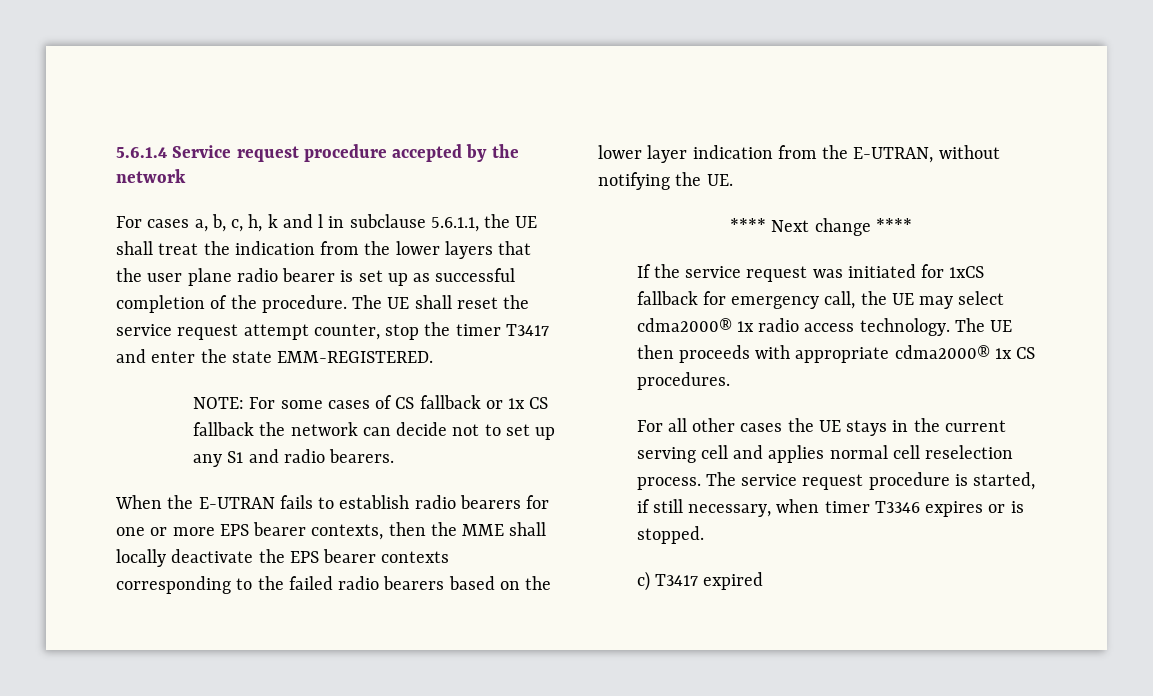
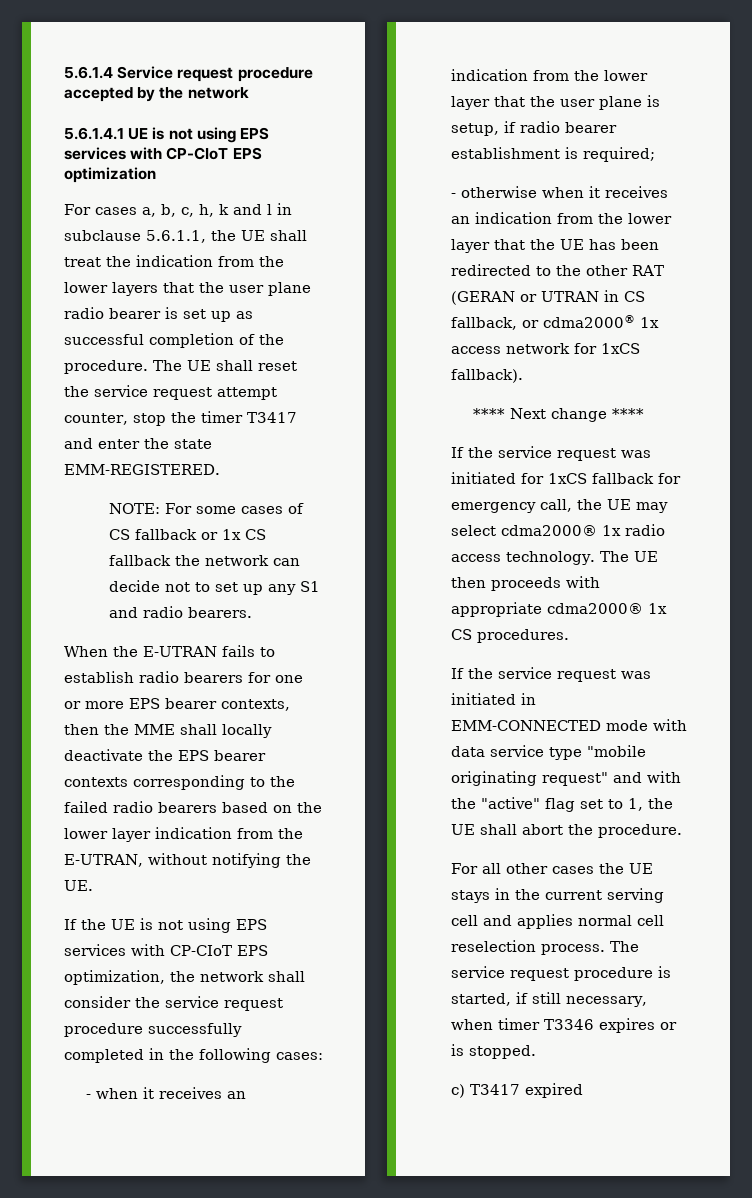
(186, 176) none -> [64,127,269,143] [64,147,262,160] [64,167,156,183] // 5.6.1.4.1 UE is not using EPS services with CP-CIoT EPS optimization
(733, 180) none -> [64,918,267,933] [64,944,268,956] [64,970,305,985] [64,996,283,1011] [64,1023,242,1037] [64,1048,323,1063] [86,1087,247,1099] [451,69,649,81] [451,95,661,110] [451,121,618,136] [451,147,656,162] [451,186,669,198] [451,212,673,224] [451,239,660,253] [451,264,665,276] [451,290,646,305] [451,315,660,330] [451,343,641,354] [451,369,524,383] // If the UE is not using EPS services with CP-CIoT EPS optimization, the network shall consider the service request procedure successfully completed in the following cases: // - when it receives an indication from the lower layer that the user plane is setup, if radio bearer establishment is required; // - otherwise when it receives an indication from the lower layer that the UE has been redirected to the other RAT (GERAN or UTRAN in CS fallback, or cdma2000® 1x access network for 1xCS fallback).
(730, 381) none -> [451,667,652,682] [451,693,537,705] [451,719,688,731] [451,745,647,760] [451,771,682,786] [451,797,674,812] [451,824,683,838] // If the service request was initiated in EMM-CONNECTED mode with data service type "mobile originating request" and with the "active" flag set to 1, the UE shall abort the procedure.

